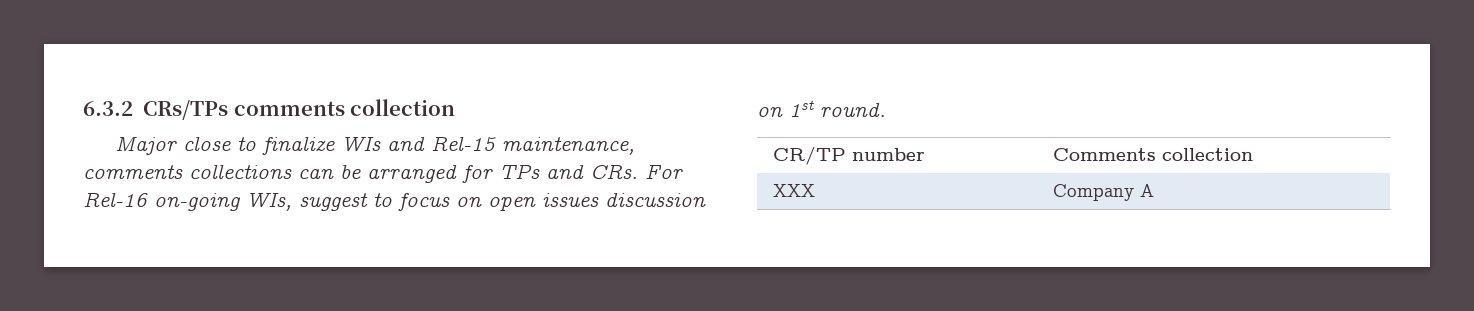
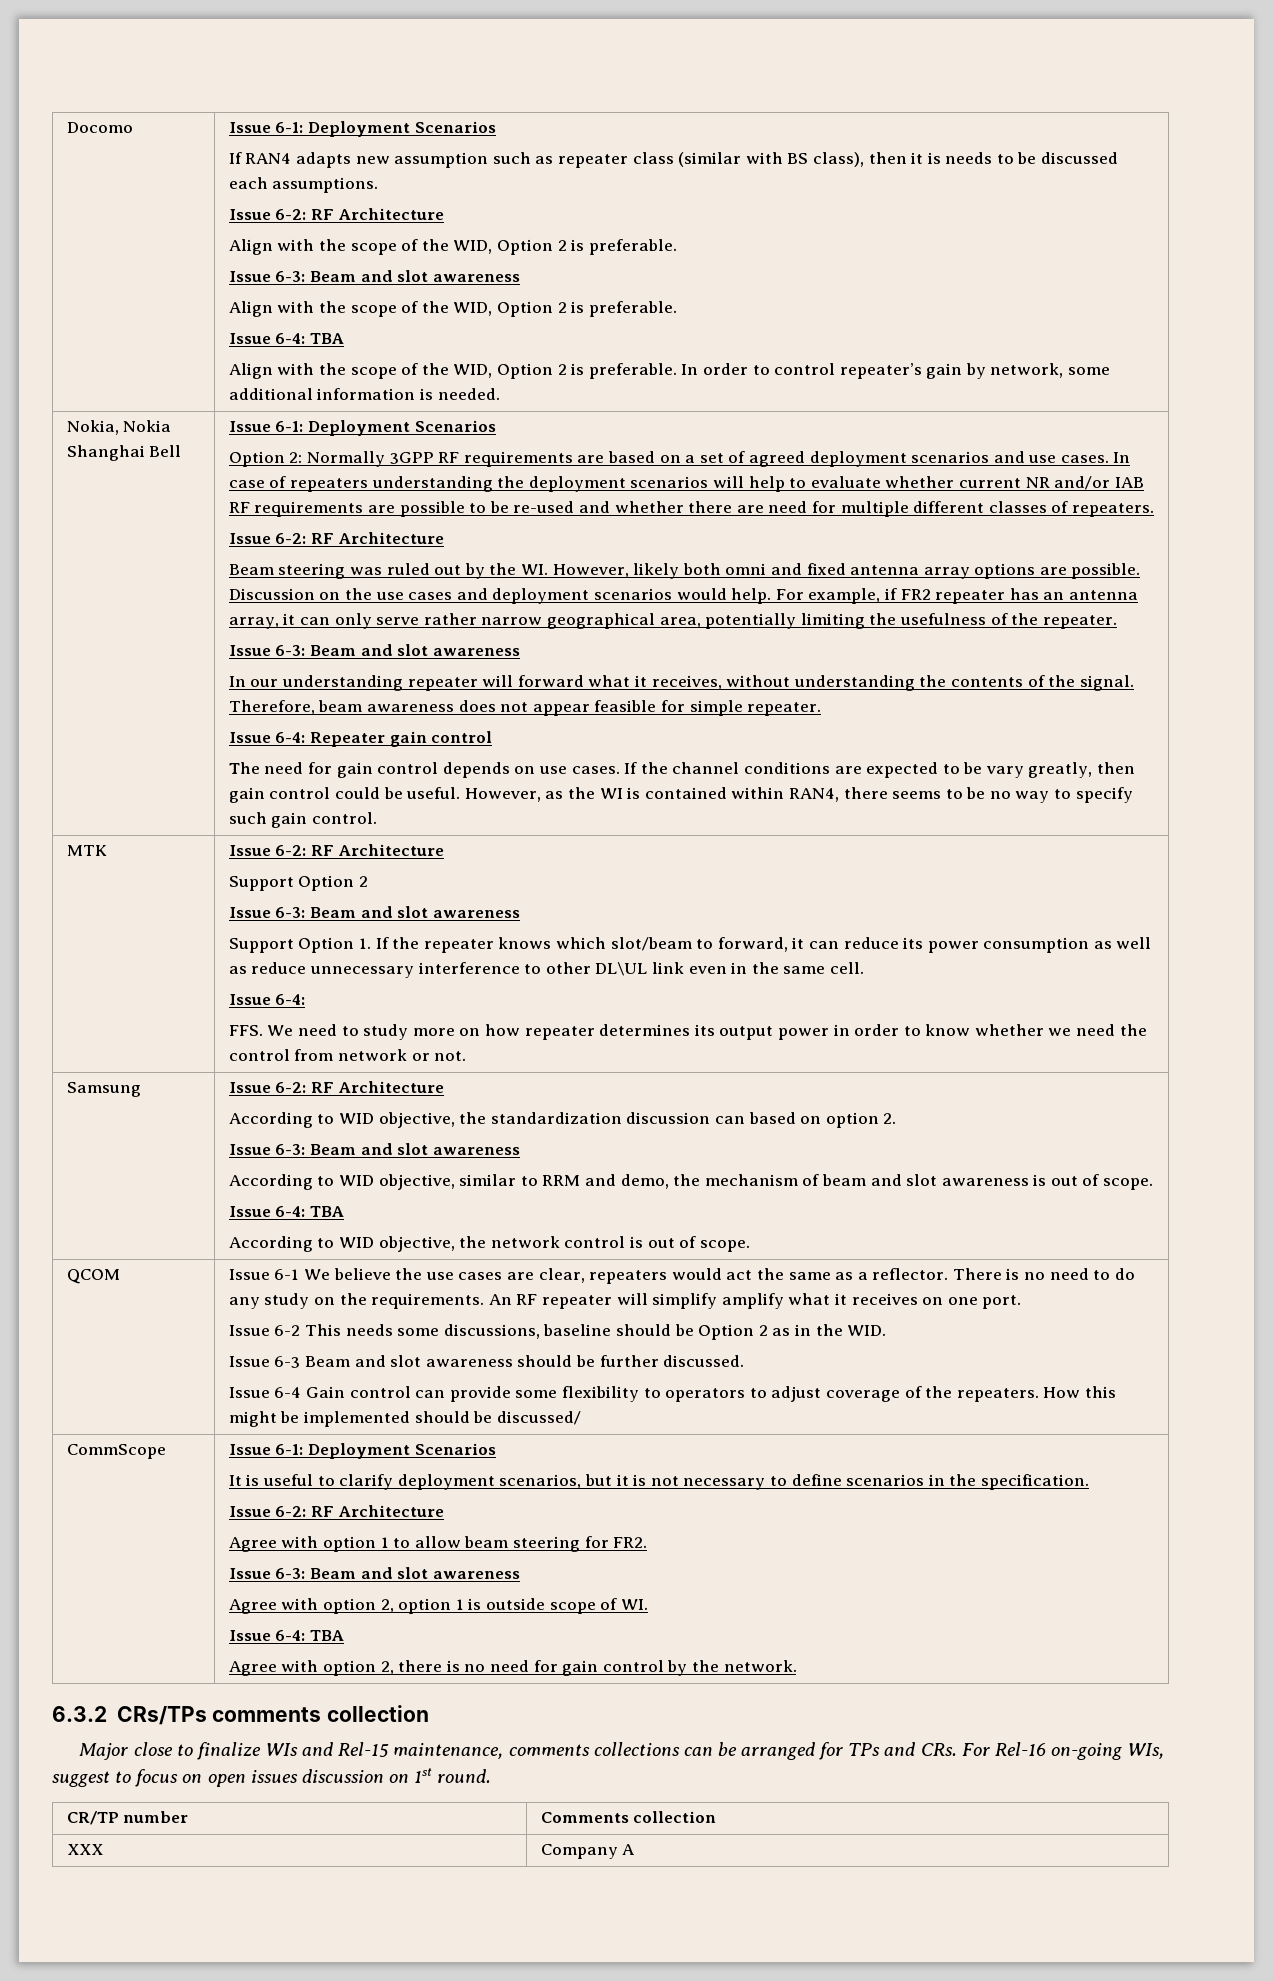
(83, 108) none -> [66,122,133,133] [228,121,496,137] [228,152,1119,168] [228,177,379,193] [228,208,444,220] [228,239,677,255] [228,270,520,282] [228,301,677,317] [228,333,345,344] [228,363,1111,379] [228,388,500,400] [66,420,172,435] [66,445,182,461] [228,420,496,436] [228,451,1131,467] [228,476,1144,492] [228,501,1154,517] [228,532,444,544] [228,563,1141,579] [228,588,1138,604] [228,613,1117,629] [228,644,520,656] [228,675,1134,691] [228,700,822,716] [228,731,493,747] [228,762,1136,778] [228,787,1133,803] [228,812,378,828] [66,845,107,856] [228,844,444,856] [228,875,369,891] [228,906,520,918] [228,937,1152,953] [228,962,864,978] [228,994,306,1005] [228,1024,1147,1040] [228,1049,467,1061] [66,1082,141,1097] [228,1081,444,1093] [228,1112,897,1128] [228,1143,520,1155] [228,1174,1154,1190] [228,1206,345,1217] [228,1236,750,1252] [66,1269,120,1284] [228,1268,1135,1284] [228,1293,1022,1309] [228,1324,887,1340] [228,1355,745,1368] [228,1386,1116,1402] [228,1411,581,1427] [66,1444,166,1459] [228,1443,496,1459] [228,1474,1089,1490] [228,1505,444,1517] [228,1536,648,1552] [228,1567,520,1579] [228,1598,648,1614] [228,1630,345,1641] [228,1660,797,1676] Docomo | Issue 6-1: Deployment Scenarios // If RAN4 adapts new assumption such as repeater class (similar with BS class), then it is needs to be discussed each assumptions. // Issue 6-2: RF Architecture // Align with the scope of the WID, Option 2 is preferable. // Issue 6-3: Beam and slot awareness // Align with the scope of the WID, Option 2 is preferable. // Issue 6-4: TBA // Align with the scope of the WID, Option 2 is preferable. In order to control repeater’s gain by network, some additional information is needed. // Nokia, Nokia Shanghai Bell | Issue 6-1: Deployment Scenarios // Option 2: Normally 3GPP RF requirements are based on a set of agreed deployment scenarios and use cases. In case of repeaters understanding the deployment scenarios will help to evaluate whether current NR and/or IAB RF requirements are possible to be re-used and whether there are need for multiple different classes of repeaters. // Issue 6-2: RF Architecture // Beam steering was ruled out by the WI. However, likely both omni and fixed antenna array options are possible. Discussion on the use cases and deployment scenarios would help. For example, if FR2 repeater has an antenna array, it can only serve rather narrow geographical area, potentially limiting the usefulness of the repeater. // Issue 6-3: Beam and slot awareness // In our understanding repeater will forward what it receives, without understanding the contents of the signal. Therefore, beam awareness does not appear feasible for simple repeater. // Issue 6-4: Repeater gain control // The need for gain control depends on use cases. If the channel conditions are expected to be vary greatly, then gain control could be useful. However, as the WI is contained within RAN4, there seems to be no way to specify such gain control. // MTK | Issue 6-2: RF Architecture // Support Option 2 // Issue 6-3: Beam and slot awareness // Support Option 1. If the repeater knows which slot/beam to forward, it can reduce its power consumption as well as reduce unnecessary interference to other DL\UL link even in the same cell. // Issue 6-4: // FFS. We need to study more on how repeater determines its output power in order to know whether we need the control from network or not. // Samsung | Issue 6-2: RF Architecture // According to WID objective, the standardization discussion can based on option 2. // Issue 6-3: Beam and slot awareness // According to WID objective, similar to RRM and demo, the mechanism of beam and slot awareness is out of scope. // Issue 6-4: TBA // According to WID objective, the network control is out of scope. // QCOM | Issue 6-1 We believe the use cases are clear, repeaters would act the same as a reflector. There is no need to do any study on the requirements. An RF repeater will simplify amplify what it receives on one port. // Issue 6-2 This needs some discussions, baseline should be Option 2 as in the WID. // Issue 6-3 Beam and slot awareness should be further discussed. // Issue 6-4 Gain control can provide some flexibility to operators to adjust coverage of the repeaters. How this might be implemented should be discussed/ // CommScope | Issue 6-1: Deployment Scenarios // It is useful to clarify deployment scenarios, but it is not necessary to define scenarios in the specification. // Issue 6-2: RF Architecture // Agree with option 1 to allow beam steering for FR2. // Issue 6-3: Beam and slot awareness // Agree with option 2, option 1 is outside scope of WI. // Issue 6-4: TBA // Agree with option 2, there is no need for gain control by the network. //

